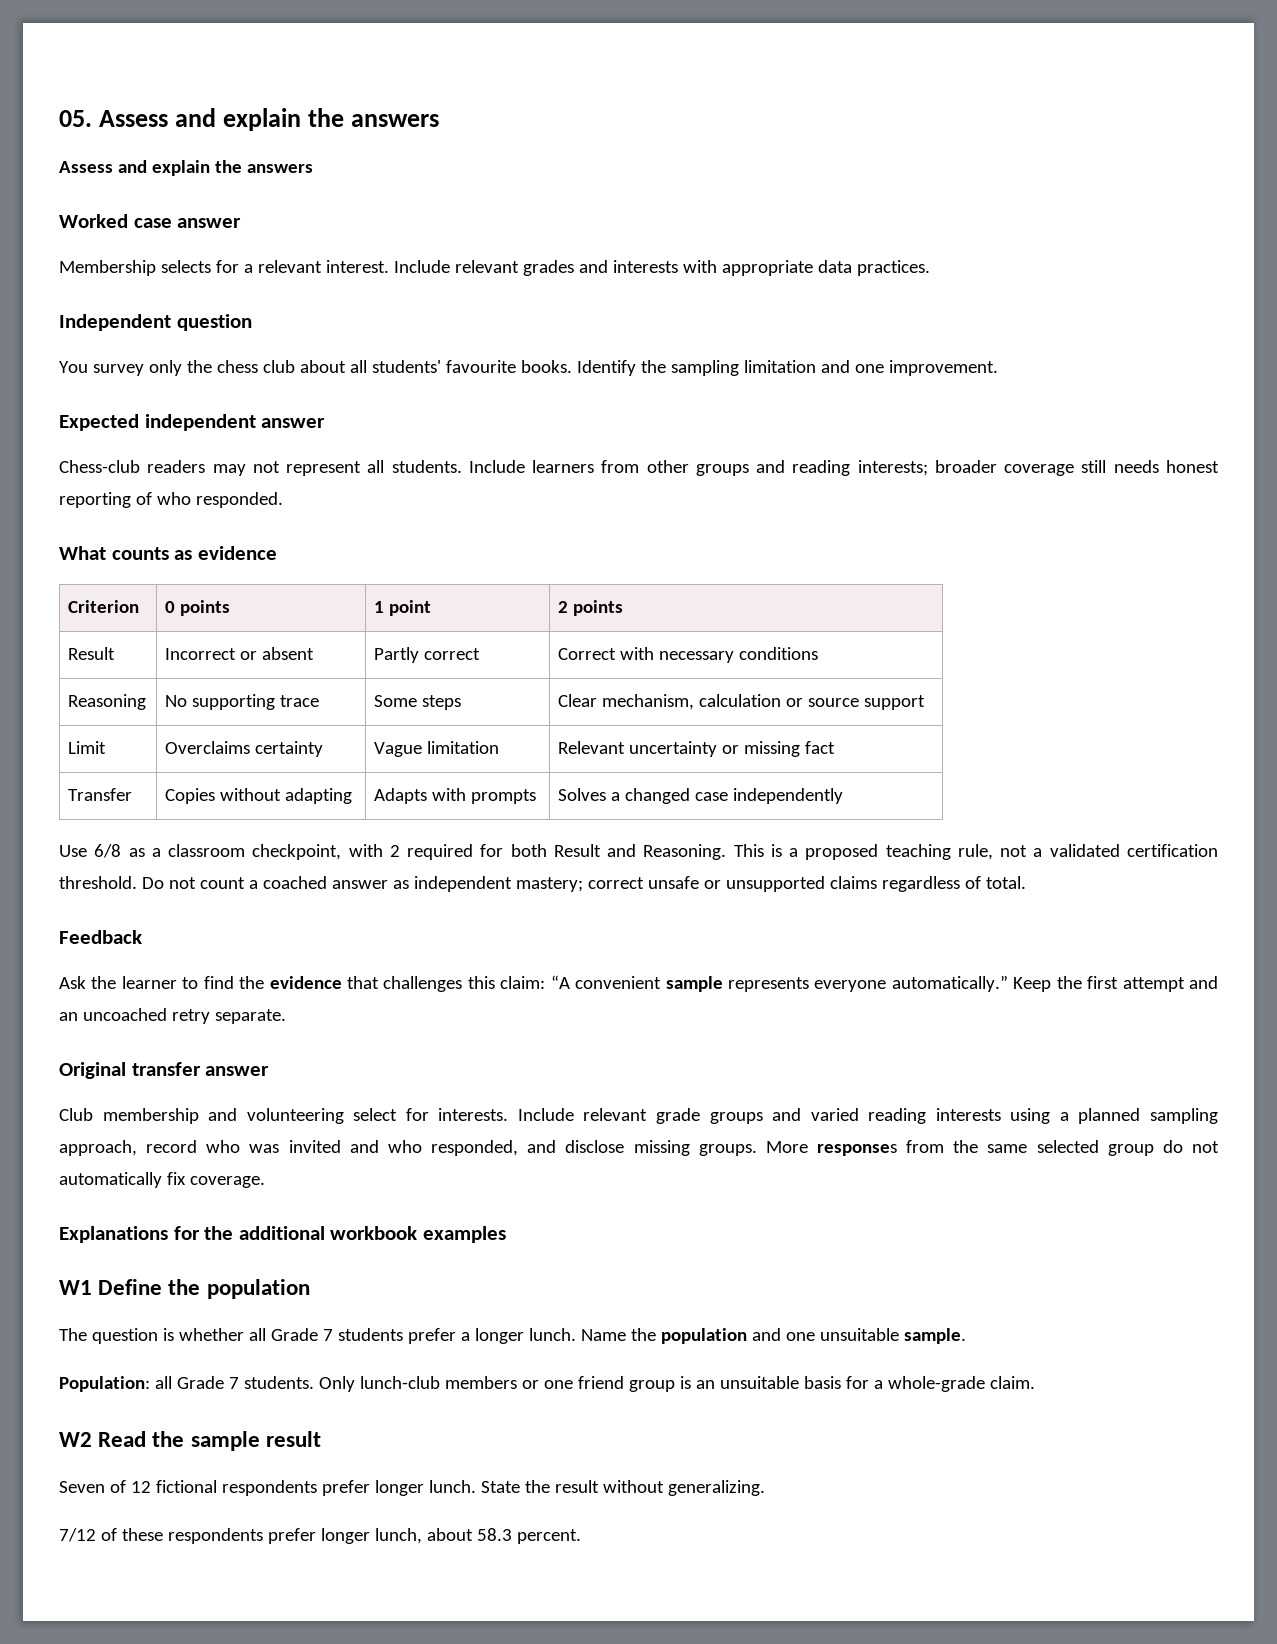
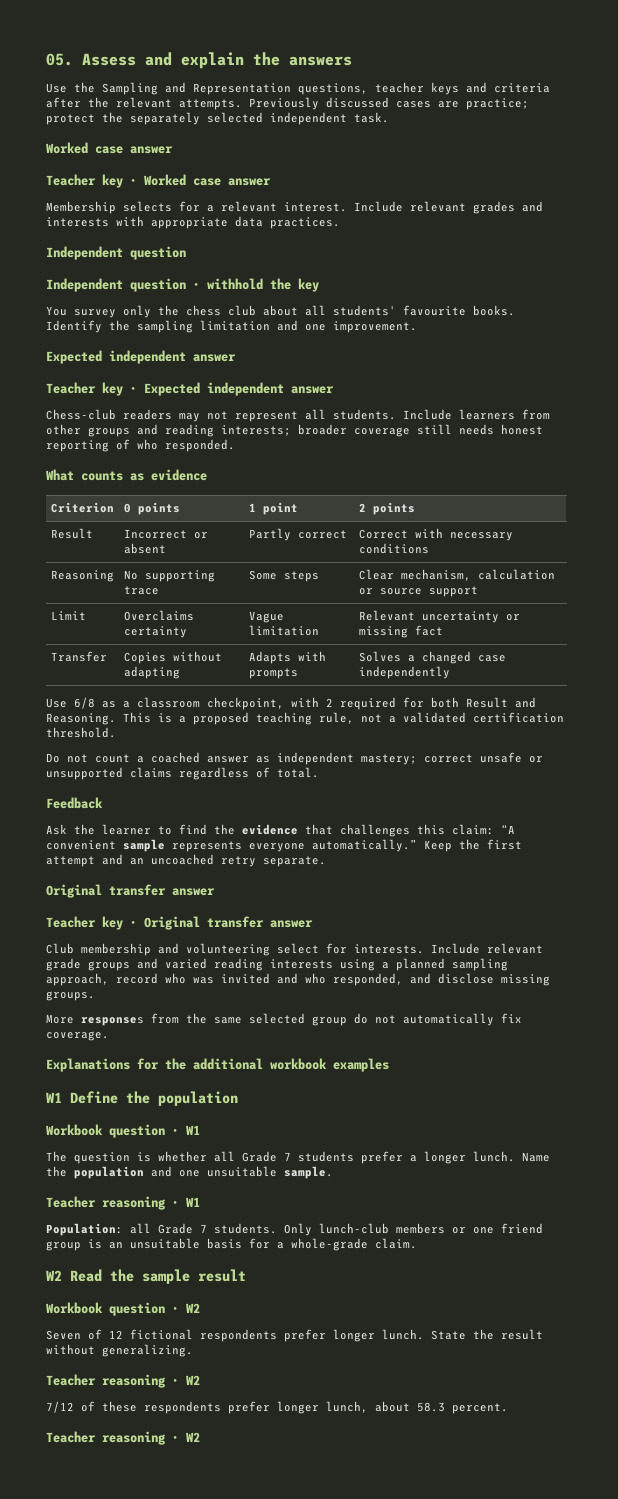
[59,160,313,176] Assess and explain the answers // -> [46,82,550,95] [46,97,529,110] [46,112,389,125] [46,142,173,154] [46,174,137,188] Use the Sampling and Representation questions, teacher keys and criteria after the relevant attempts. Previously discussed cases are practice; protect the separately selected independent task. // Worked case answer // Teacher key ·
(252, 322) none -> [46,278,319,292] // Independent question · withhold the key
(326, 423) none -> [46,382,334,396] // Teacher key · Expected independent answer
(137, 882) none -> (116, 732) //
(270, 1071) none -> [46,916,313,930] // Teacher key · Original transfer answer
(757, 1150) none -> (95, 996) //
(310, 1289) none -> [46,1124,200,1138] // Workbook question · W1
(966, 1336) none -> [46,1196,200,1210] // Teacher reasoning · W1
(321, 1439) none -> [46,1302,200,1316] // Workbook question · W2
(765, 1488) none -> [46,1374,200,1388] // Teacher reasoning · W2
(581, 1536) none -> [46,1431,200,1445] // Teacher reasoning · W2

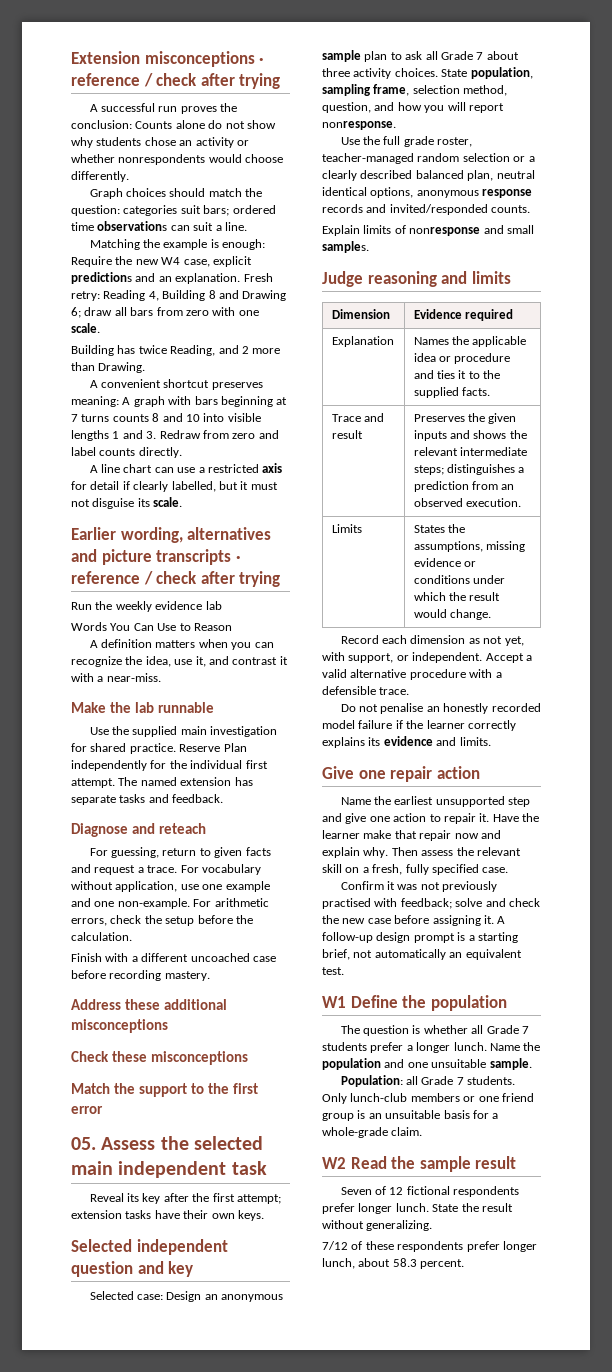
[46,52,352,69] [46,82,550,95] [46,97,529,110] [46,112,389,125] [46,142,173,154] [46,174,271,188] [46,201,543,214] [46,216,340,229] [46,246,186,260] [46,278,319,292] [46,305,515,318] [46,320,417,333] [46,350,236,364] [46,382,334,396] [46,409,550,422] [46,424,543,437] [46,439,235,452] [46,469,207,481] [50,502,114,513] [123,502,180,515] [248,502,298,515] [358,502,415,515] [50,528,93,539] [123,529,208,539] [123,543,166,554] [248,528,347,541] [358,528,513,541] [358,543,429,554] [50,570,114,582] [123,570,215,582] [123,586,159,595] [248,570,319,582] [358,569,555,581] [358,586,478,597] [50,611,86,620] [123,610,194,621] [123,626,187,638] [248,611,284,623] [248,625,319,636] [358,610,520,623] [358,625,443,638] [50,651,107,662] [123,651,222,664] [123,666,180,679] [248,651,326,664] [248,668,298,679] [358,651,506,664] [358,666,450,679] [46,697,536,710] [46,712,564,725] [46,727,116,738] [46,752,543,765] [46,767,319,780] [46,797,103,809] [46,824,515,837] [46,839,522,852] [46,854,326,867] [46,884,215,898] [46,916,313,930] [46,943,543,956] [46,958,508,971] [46,973,550,986] [46,991,95,1001] [46,1013,522,1026] [46,1031,109,1041] [46,1058,389,1072] 05. Assess and explain the answers // Use the Sampling and Representation questions, teacher keys and criteria after the relevant attempts. Previously discussed cases are practice; protect the separately selected independent task. // Worked case answer // Teacher key · Worked case answer // Membership selects for a relevant interest. Include relevant grades and interests with appropriate data practices. // Independent question // Independent question · withhold the key // You survey only the chess club about all students' favourite books. Identify the sampling limitation and one improvement. // Expected independent answer // Teacher key · Expected independent answer // Chess-club readers may not represent all students. Include learners from other groups and reading interests; broader coverage still needs honest reporting of who responded. // What counts as evidence // Criterion | 0 points | 1 point | 2 points // Result | Incorrect or absent | Partly correct | Correct with necessary conditions // Reasoning | No supporting trace | Some steps | Clear mechanism, calculation or source support // Limit | Overclaims certainty | Vague limitation | Relevant uncertainty or missing fact // Transfer | Copies without adapting | Adapts with prompts | Solves a changed case independently // Use 6/8 as a classroom checkpoint, with 2 required for both Result and Reasoning. This is a proposed teaching rule, not a validated certification threshold. // Do not count a coached answer as independent mastery; correct unsafe or unsupported claims regardless of total. // Feedback // Ask the learner to find the evidence that challenges this claim: “A convenient sample represents everyone automatically.” Keep the first attempt and an uncoached retry separate. // Original transfer answer // Teacher key · Original transfer answer // Club membership and volunteering select for interests. Include relevant grade groups and varied reading interests using a planned sampling approach, record who was invited and who responded, and disclose missing groups. // More responses from the same selected group do not automatically fix coverage. // Explanations for the additional workbook examples -> [71,51,265,67] [71,73,281,89] [89,103,238,114] [71,120,276,129] [71,137,249,148] [71,154,284,165] [71,171,129,182] [89,188,263,199] [71,205,276,216] [71,221,247,231] [89,239,266,250] [71,256,252,267] [71,272,273,284] [71,290,287,301] [71,307,259,318] [71,323,100,333] [71,345,281,356] [71,362,146,373] [89,379,263,390] [71,396,288,407] [71,413,261,422] [71,430,279,441] [71,447,182,458] [89,463,283,473] [71,481,278,492] [71,497,183,509] [71,527,272,543] [71,549,241,565] [71,571,281,587] [71,601,222,612] [71,622,232,631] [89,639,274,650] [71,656,288,667] [71,673,161,682] [71,702,214,713] [89,726,278,737] [71,743,247,754] [71,760,268,771] [71,777,253,788] [71,794,224,805] [71,823,206,837] [89,847,271,858] [71,864,261,875] [71,881,270,892] [71,898,269,909] [71,915,253,926] [71,932,132,941] [71,953,276,962] [71,970,210,981] [71,999,227,1010] [71,1019,168,1033] [71,1051,248,1065] [71,1083,258,1097] [71,1106,103,1114] [71,1136,263,1150] [71,1161,267,1178] [89,1193,281,1204] [71,1210,264,1221] [71,1239,228,1255] [71,1261,194,1277] [89,1291,284,1302] [322,50,519,62] [322,67,533,79] [322,84,508,96] [322,102,504,113] [322,121,396,130] [340,136,473,147] [322,153,535,164] [322,170,535,181] [322,187,533,198] [322,204,531,215] [322,225,534,236] [322,241,369,253] [322,271,511,287] [331,309,390,319] [413,309,514,321] [331,336,394,347] [413,336,527,347] [413,353,511,364] [413,370,501,379] [413,387,491,398] [331,413,385,422] [331,430,363,439] [413,413,517,424] [413,430,527,441] [413,447,528,456] [413,464,525,475] [413,481,515,492] [413,498,522,507] [331,524,362,533] [413,524,466,533] [413,541,526,552] [413,558,477,567] [413,575,506,584] [413,592,501,601] [413,609,492,620] [340,635,524,646] [322,652,532,663] [322,669,502,680] [322,686,410,695] [340,703,541,714] [322,720,516,731] [322,736,491,748] [322,766,480,782] [340,796,531,807] [322,813,539,824] [322,830,501,841] [322,847,521,858] [322,864,509,875] [340,881,498,892] [322,898,540,909] [322,915,506,926] [322,932,518,943] [322,949,522,960] [322,967,344,975] Extension misconceptions · reference / check after trying // A successful run proves the conclusion: Counts alone do not show why students chose an activity or whether nonrespondents would choose differently. // Graph choices should match the question: categories suit bars; ordered time observations can suit a line. // Matching the example is enough: Require the new W4 case, explicit predictions and an explanation. Fresh retry: Reading 4, Building 8 and Drawing 6; draw all bars from zero with one scale. // Building has twice Reading, and 2 more than Drawing. // A convenient shortcut preserves meaning: A graph with bars beginning at 7 turns counts 8 and 10 into visible lengths 1 and 3. Redraw from zero and label counts directly. // A line chart can use a restricted axis for detail if clearly labelled, but it must not disguise its scale. // Earlier wording, alternatives and picture transcripts · reference / check after trying // Run the weekly evidence lab // Words You Can Use to Reason // A definition matters when you can recognize the idea, use it, and contrast it with a near-miss. // Make the lab runnable // Use the supplied main investigation for shared practice. Reserve Plan independently for the individual first attempt. The named extension has separate tasks and feedback. // Diagnose and reteach // For guessing, return to given facts and request a trace. For vocabulary without application, use one example and one non-example. For arithmetic errors, check the setup before the calculation. // Finish with a different uncoached case before recording mastery. // Address these additional misconceptions // Check these misconceptions // Match the support to the first error // 05. Assess the selected main independent task // Reveal its key after the first attempt; extension tasks have their own keys. // Selected independent question and key // Selected case: Design an anonymous sample plan to ask all Grade 7 about three activity choices. State population, sampling frame, selection method, question, and how you will report nonresponse. // Use the full grade roster, teacher-managed random selection or a clearly described balanced plan, neutral identical options, anonymous response records and invited/responded counts. // Explain limits of nonresponse and small samples. // Judge reasoning and limits // Dimension | Evidence required // Explanation | Names the applicable idea or procedure and ties it to the supplied facts. // Trace and result | Preserves the given inputs and shows the relevant intermediate steps; distinguishes a prediction from an observed execution. // Limits | States the assumptions, missing evidence or conditions under which the result would change. // Record each dimension as not yet, with support, or independent. Accept a valid alternative procedure with a defensible trace. // Do not penalise an honestly recorded model failure if the learner correctly explains its evidence and limits. // Give one repair action // Name the earliest unsupported step and give one action to repair it. Have the learner make that repair now and explain why. Then assess the relevant skill on a fresh, fully specified case. // Confirm it was not previously practised with feedback; solve and check the new case before assigning it. A follow-up design prompt is a starting brief, not automatically an equivalent test.
[46,1124,200,1138] // Workbook question · W1 -> (507, 1003) none
[46,1196,200,1210] // Teacher reasoning · W1 -> (532, 1064) none
[46,1302,200,1316] // Workbook question · W2 -> (517, 1162) none
[46,1374,200,1388] // Teacher reasoning · W2 -> (433, 1225) none
[46,1431,200,1445] // Teacher reasoning · W2 -> (465, 1264) none

